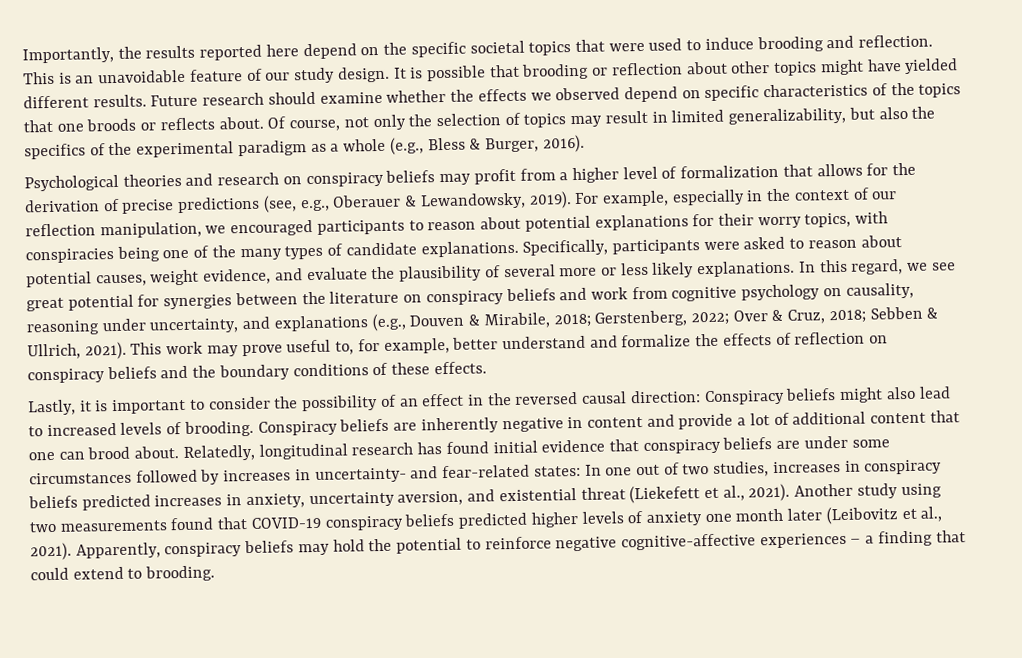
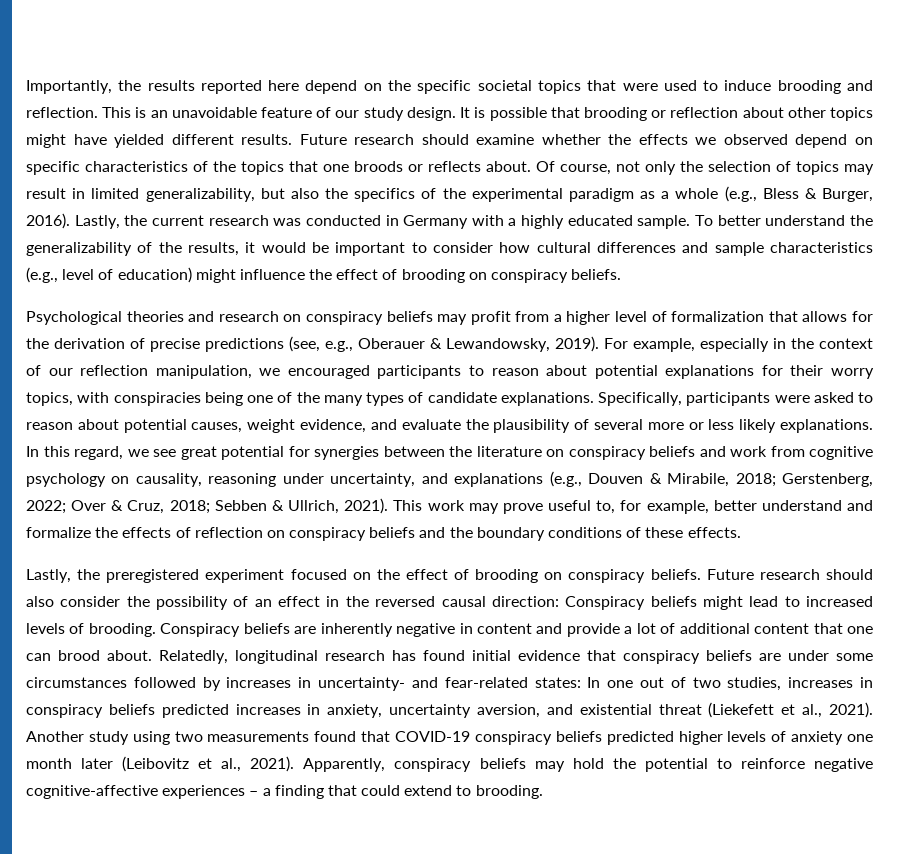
(585, 143) none -> [74,215,873,229] [26,242,874,256] [26,267,622,283] Lastly, the current research was conducted in Germany with a highly educated sample. To better understand the generalizability of the results, it would be important to consider how cultural differences and sample characteristics (e.g., level of education) might influence the effect of brooding on conspiracy beliefs.
[79,398,205,415] it is important to -> [77,569,873,583] [26,596,54,607] the preregistered experiment focused on the effect of brooding on conspiracy beliefs. Future research should also
[885,386,916,400] also -> (743, 603) none

